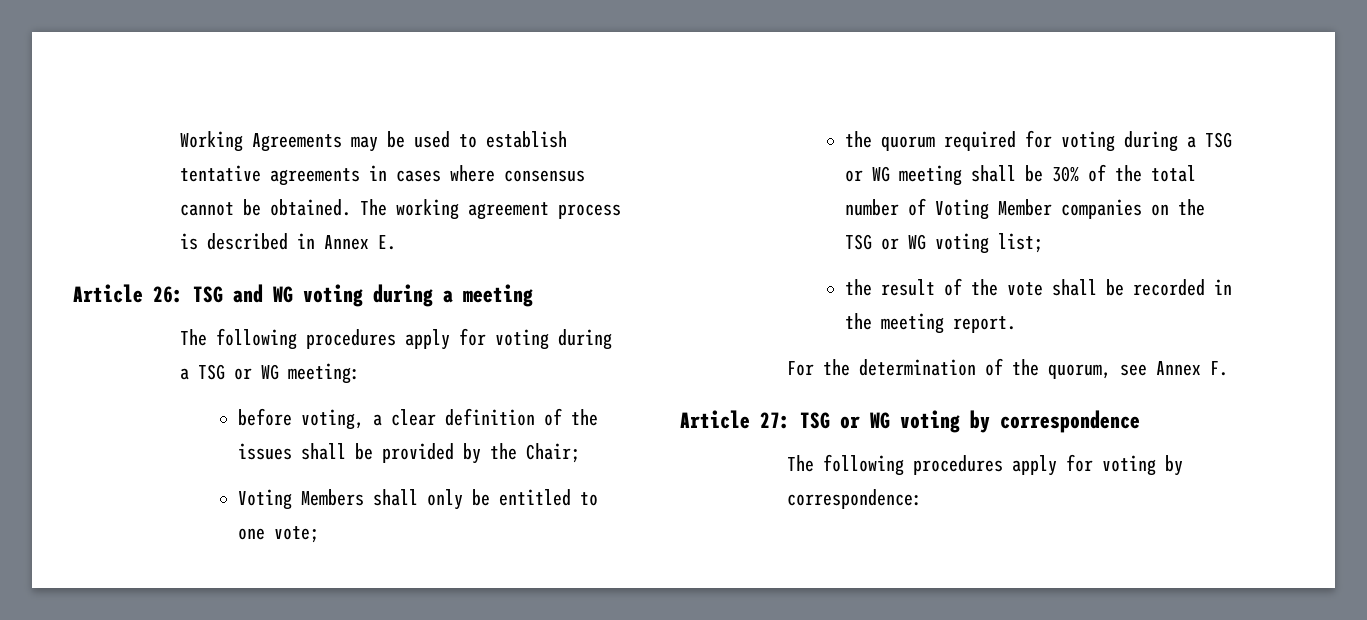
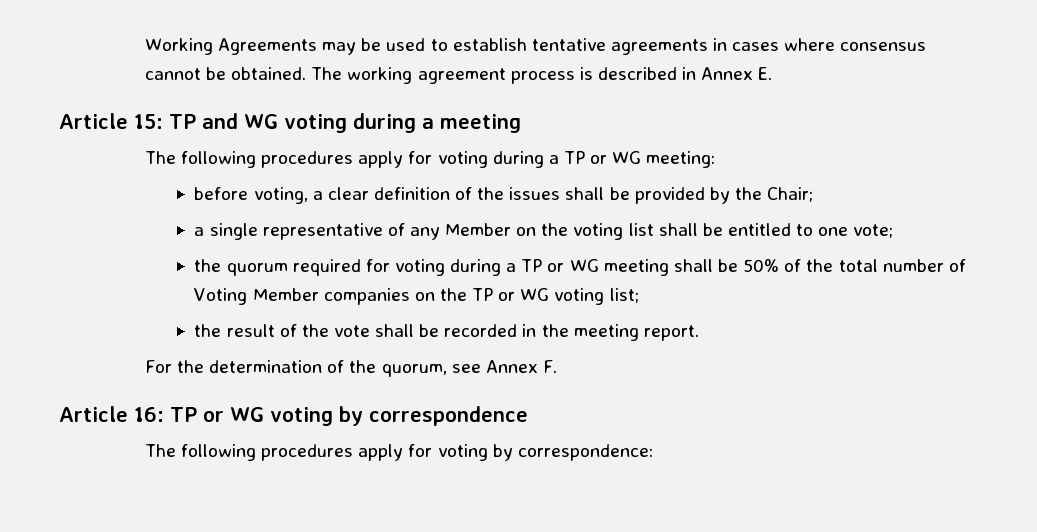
[153,286,223,303] 26: TSG -> [134,114,196,129] 15: TP
[198,364,226,380] TSG -> [563,151,585,164] TP
[238,489,464,510] Voting Members shall only -> [194,223,698,240] a single representative of any Member on the voting list shall
[1205,132,1233,148] TSG -> [521,259,543,272] TP
[1052,166,1080,182] 30% -> [743,259,780,272] 50%
[845,234,873,250] TSG -> [472,288,494,301] TP
[760,412,830,429] 27: TSG -> [134,407,197,422] 16: TP

